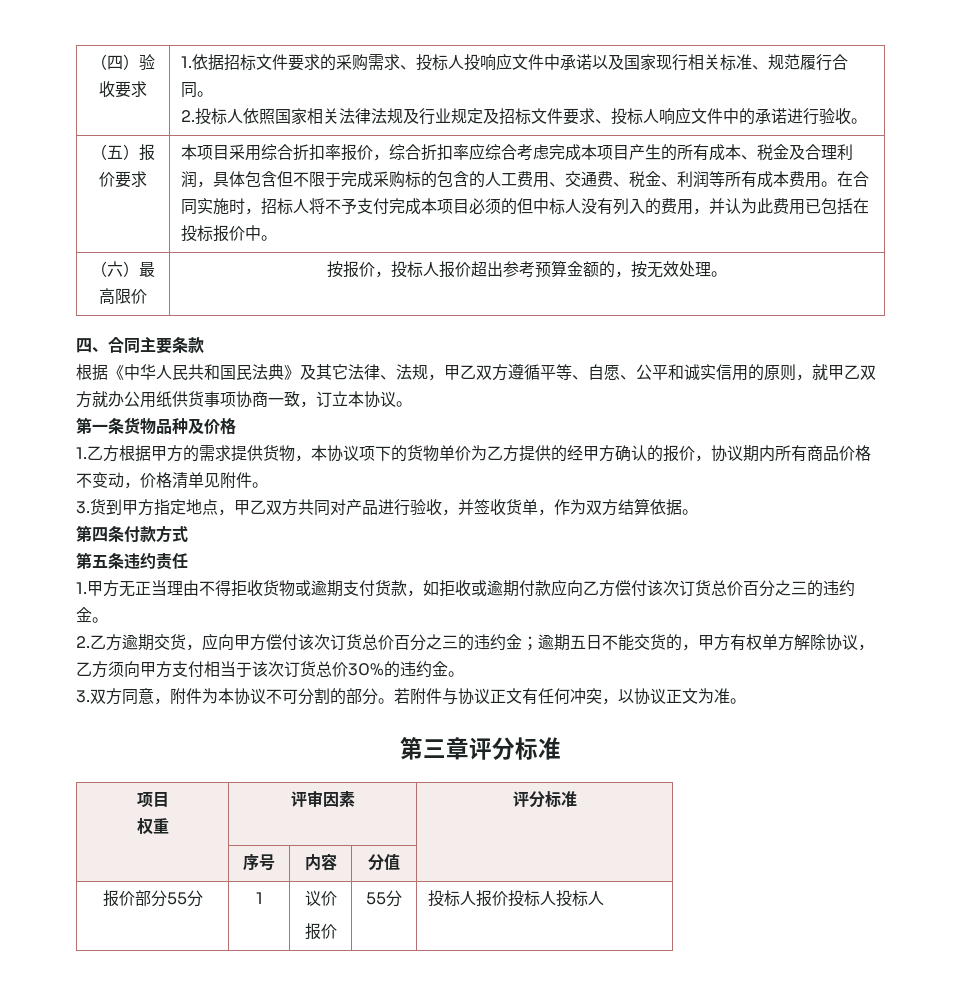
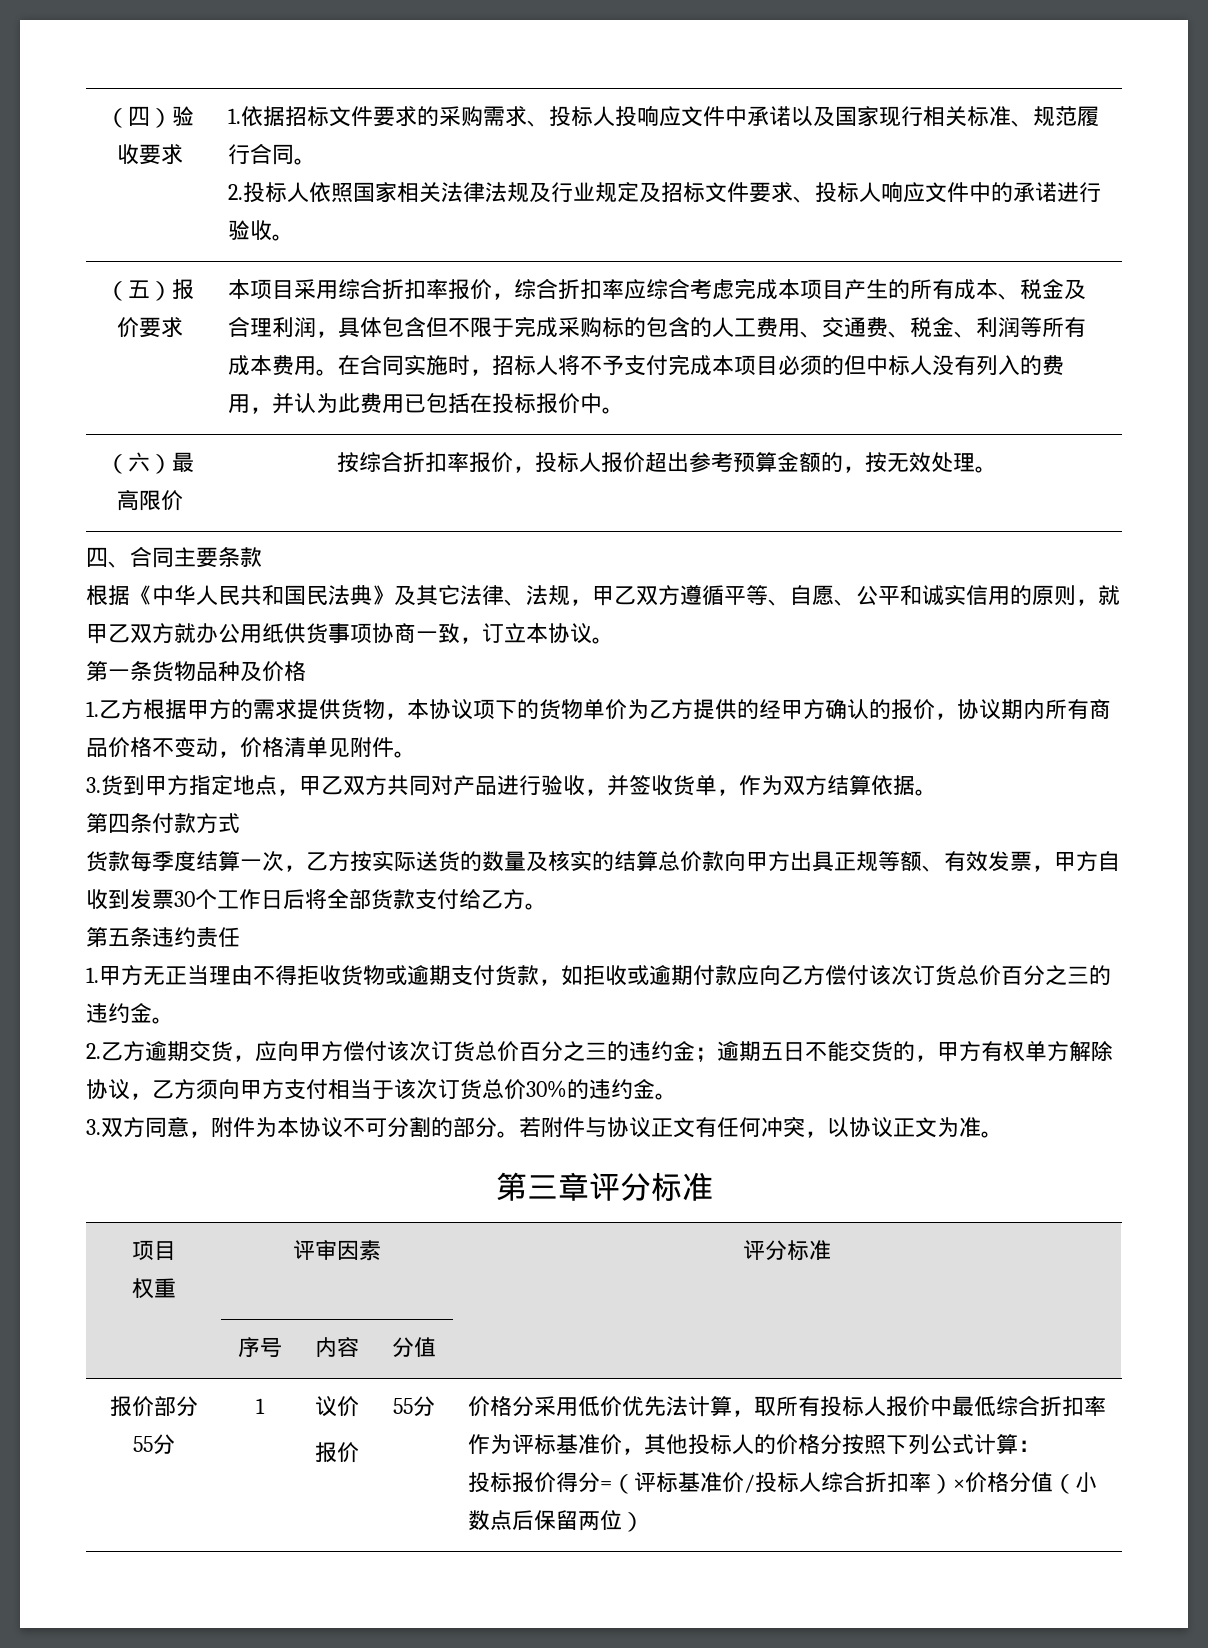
(343, 269) none -> [359,451,469,472] 综合折扣率
(188, 534) none -> [86,851,1120,872] [86,888,547,910] // 货款每季度结算一次，乙方按实际送货的数量及核实的结算总价款向甲方出具正规等额、有效发票，甲方自收到发票30个工作日后将全部货款支付给乙方。
[427,890,604,907] 投标人报价投标人投标人 -> [467,1395,1106,1417] [467,1434,1040,1455] [467,1471,1097,1494] [467,1510,644,1532] 价格分采用低价优先法计算，取所有投标人报价中最低综合折扣率作为评标基准价，其他投标人的价格分按照下列公式计算： // 投标报价得分=（评标基准价/投标人综合折扣率）×价格分值（小数点后保留两位）

